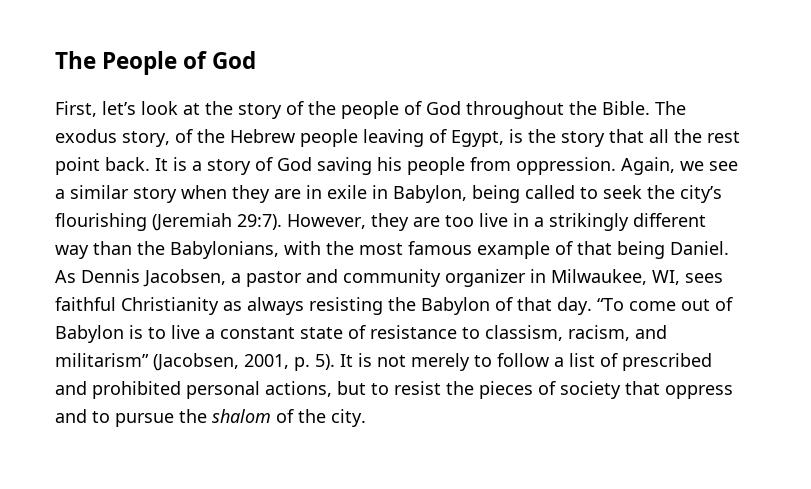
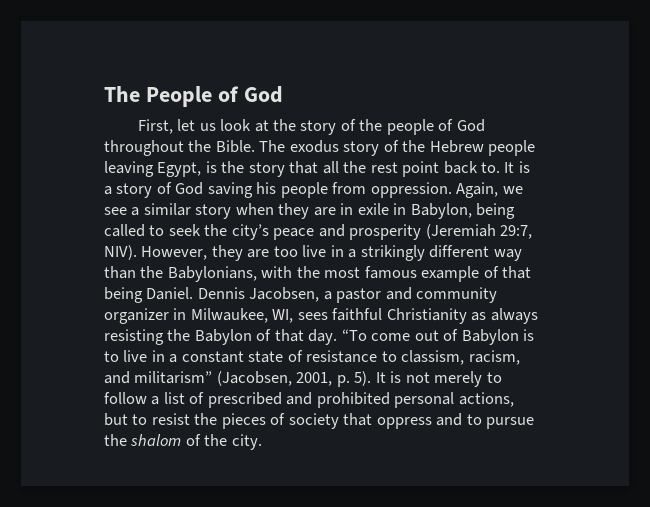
[102,101,136,115] let’s -> [177,119,216,131] let us
[122,131,170,147] story, -> [343,141,380,156] story
[429,129,447,143] of -> (154, 169) none
[105,157,150,171] back. -> [443,161,501,174] back to.
[55,213,282,231] flourishing (Jeremiah 29:7). -> [273,224,533,240] [104,245,137,260] peace and prosperity (Jeremiah 29:7, NIV).
[55,270,76,283] As -> (194, 293) none
(200, 332) none -> [151,350,165,362] in

